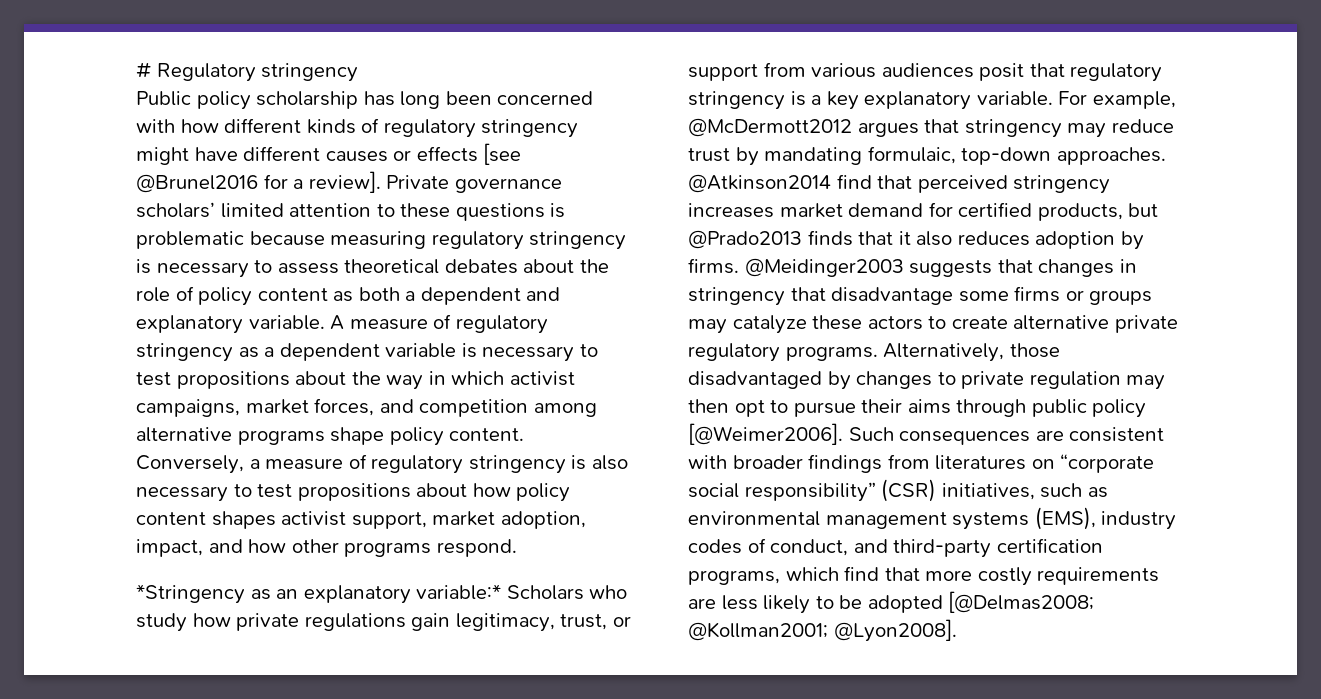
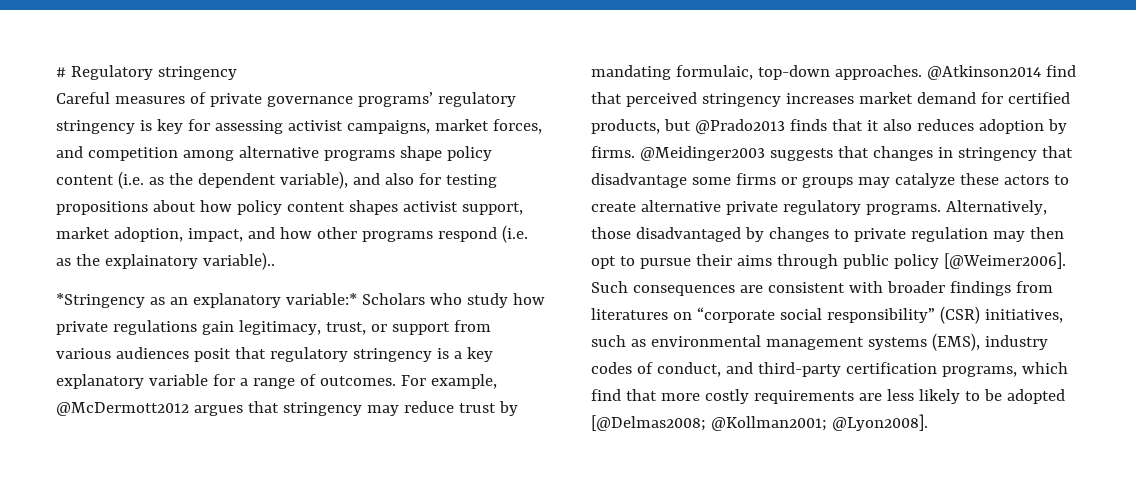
[136,91,594,110] [136,118,579,138] [136,143,522,165] [136,171,562,193] [136,202,566,221] [136,231,627,250] [136,259,609,278] [136,286,561,306] [136,314,548,334] [136,343,598,362] [136,371,505,390] Public policy scholarship has long been concerned with how different kinds of regulatory stringency might have different causes or effects [see @Brunel2016 for a review]. Private governance scholars’ limited attention to these questions is problematic because measuring regulatory stringency is necessary to assess theoretical debates about the role of policy content as both a dependent and explanatory variable. A measure of regulatory stringency as a dependent variable is necessary to test propositions about the way in which -> [56,92,516,107] [56,119,283,134] Careful measures of private governance programs’ regulatory stringency is key for assessing
[449,428,525,441] [136,454,628,474] [136,484,293,502] content. Conversely, a measure of regulatory stringency is also necessary to test -> [56,171,497,189] content (i.e. as the dependent variable), and also for testing
[436,539,517,557] respond. -> [437,225,528,243] [56,252,275,270] respond (i.e. as the explainatory variable)..
[976,91,1053,106] variable. -> [148,374,396,389] variable for a range of outcomes.

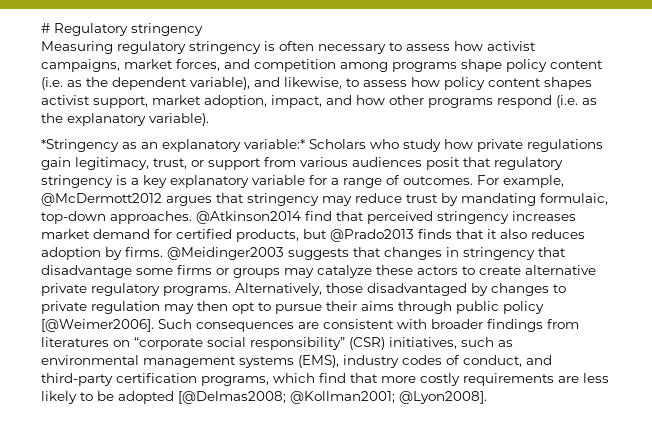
[56,92,516,107] [56,119,283,134] Careful measures of private governance programs’ regulatory stringency is key for assessing -> [41,41,483,54] Measuring regulatory stringency is often necessary to assess how
[238,146,319,158] alternative -> (388, 67) none
[384,173,497,188] [56,200,196,215] also for testing propositions about -> [284,77,407,89] likewise, to assess
[104,252,275,270] explainatory variable).. -> [67,113,209,126] explanatory variable).

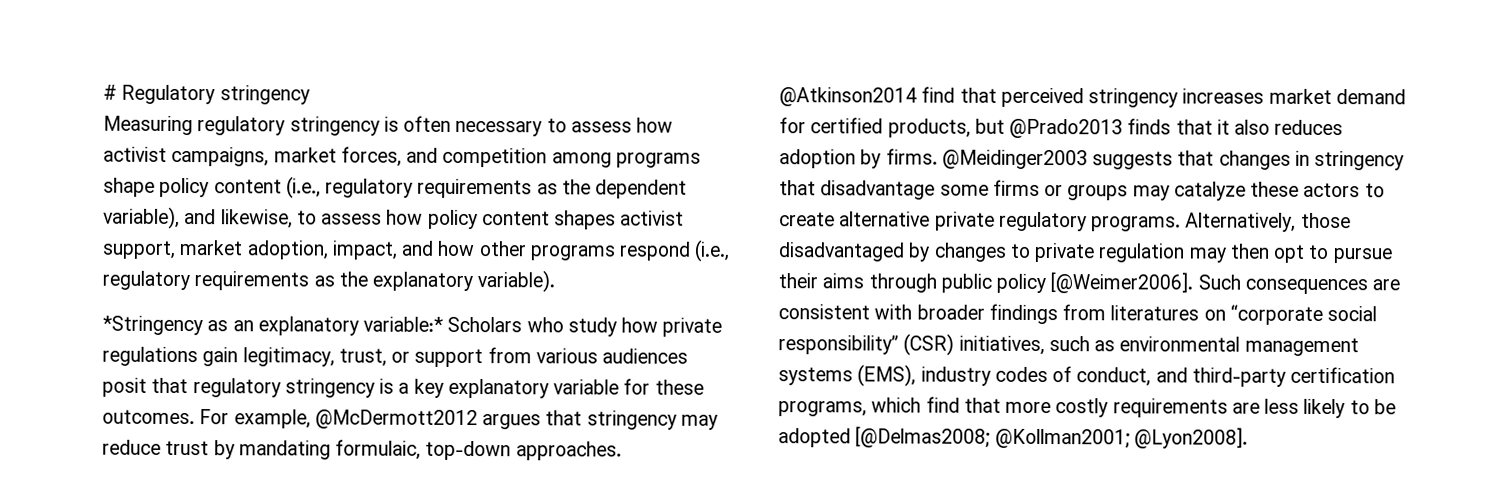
[41,77,63,90] (i.e. -> [285,176,533,199] (i.e., regulatory requirements
[556,95,578,108] (i.e. -> [694,239,731,262] [102,270,310,291] (i.e., regulatory requirements
[331,175,400,188] a range of -> [654,379,704,395] these

